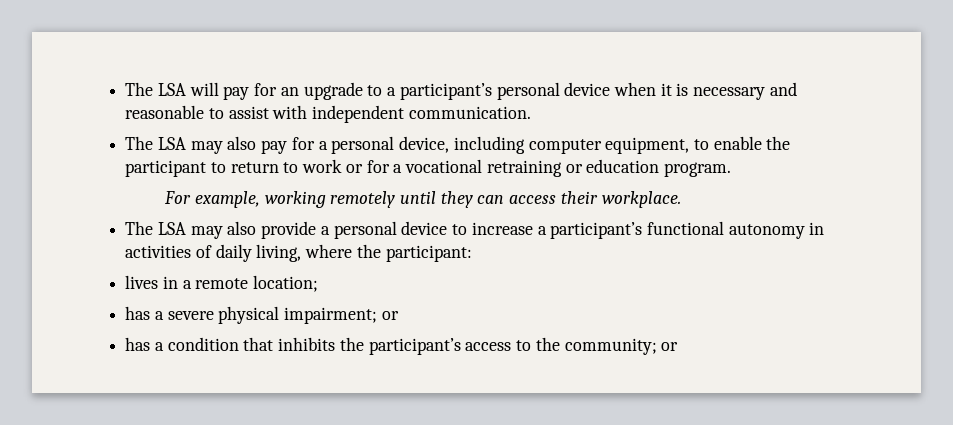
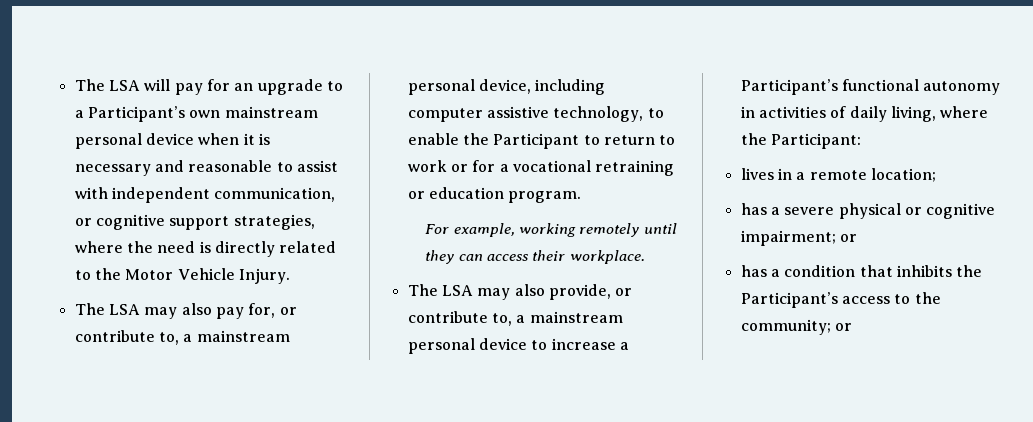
[399,83,492,100] participant’s -> [87,106,318,122] Participant’s own mainstream
[408,106,531,119] communication. -> [214,187,336,202] [74,214,315,230] [74,241,337,257] [74,268,290,284] communication, or cognitive support strategies, where the need is directly related to the Motor Vehicle Injury.
[291,137,328,150] for a -> [248,303,297,318] [74,330,290,345] for, or contribute to, a mainstream
[605,137,690,154] equipment, -> [486,106,644,122] assistive technology,
[125,160,207,177] participant -> [493,133,580,149] Participant
[261,221,330,239] provide a -> [548,284,633,300] [407,311,623,326] provide, or contribute to, a mainstream
[550,222,643,239] participant’s -> [740,79,838,95] Participant’s
[385,245,472,262] participant: -> [770,133,861,149] Participant:
(280, 315) none -> [904,203,996,219] or cognitive
[368,338,461,355] participant’s -> [740,292,838,308] Participant’s

